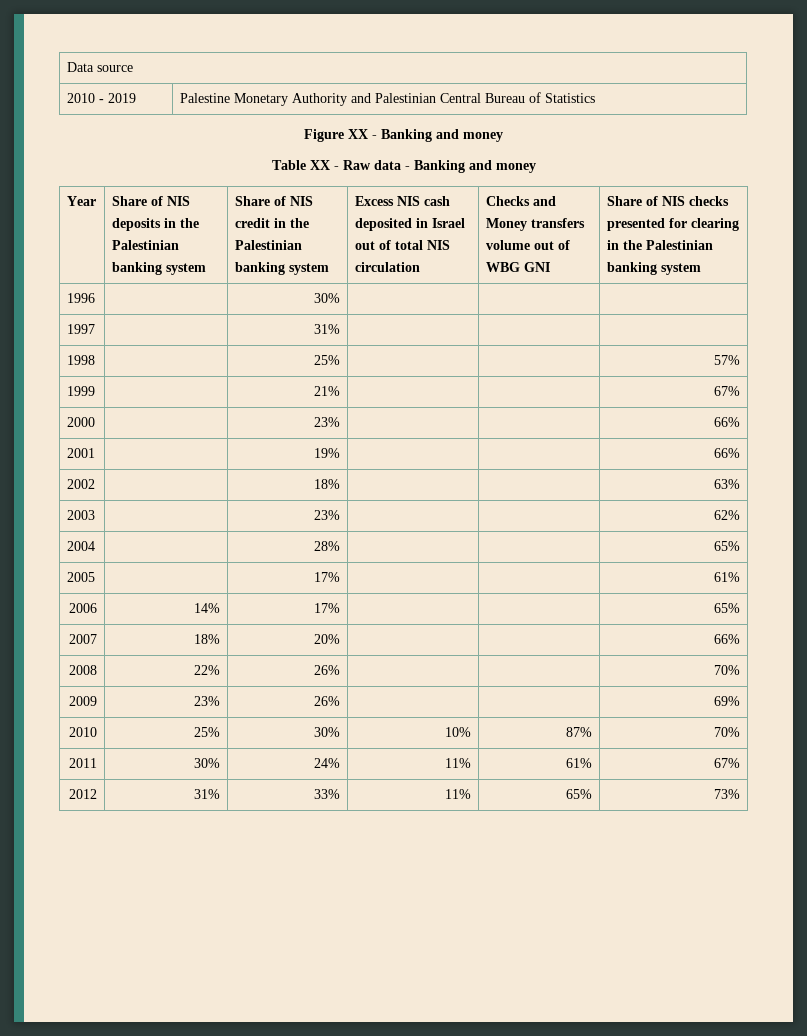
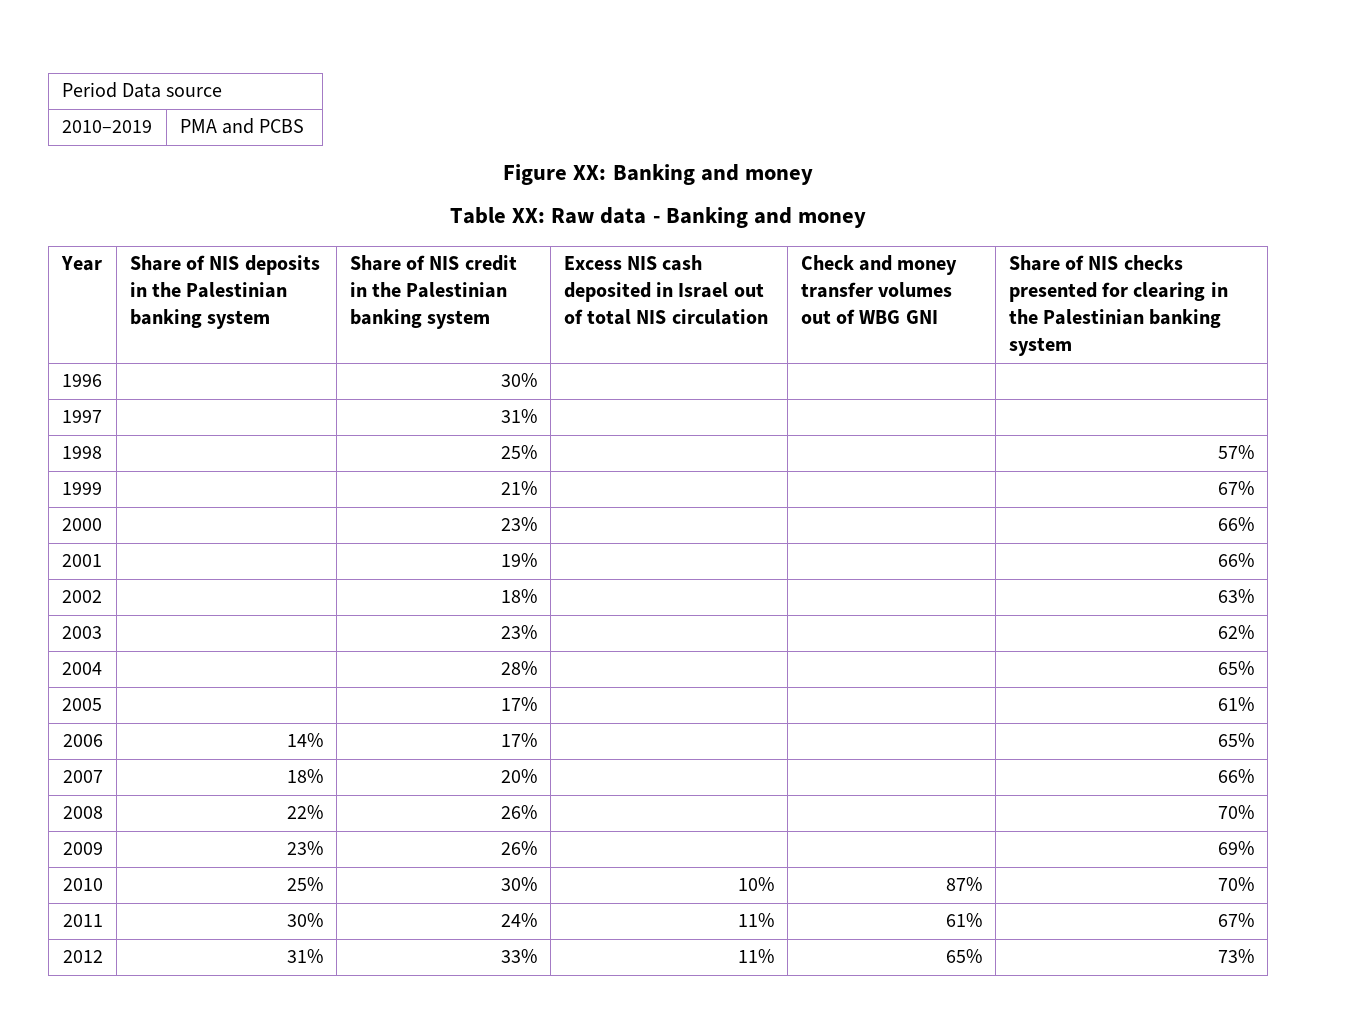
(66, 67) none -> [61,82,117,98] Period
[66,93,136,103] [179,92,595,106] 2010 - 2019 | Palestine Monetary Authority and Palestinian Central Bureau of Statistics -> [61,120,152,133] [179,118,305,134] 2010–2019 | PMA and PCBS
[348,129,377,139] XX - -> [573,165,607,180] XX:
[309,160,339,170] XX - -> [512,208,546,223] XX:
[485,196,556,206] [485,218,585,231] [485,240,530,250] Checks and Money transfers volume -> [800,255,958,275] [800,282,953,298] Check and money transfer volumes

